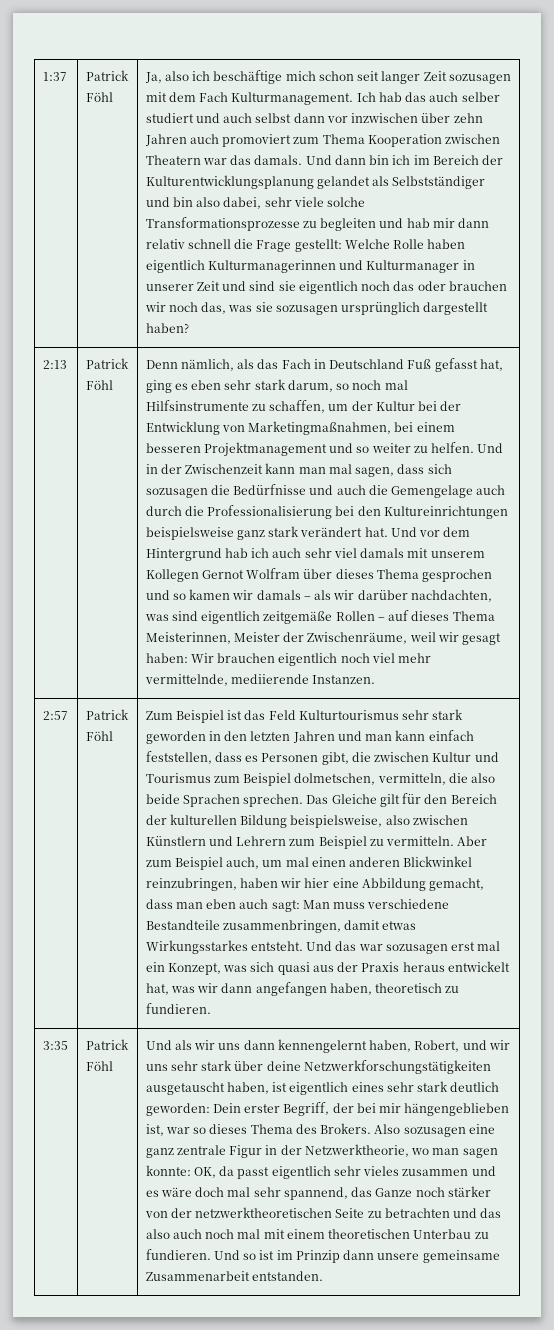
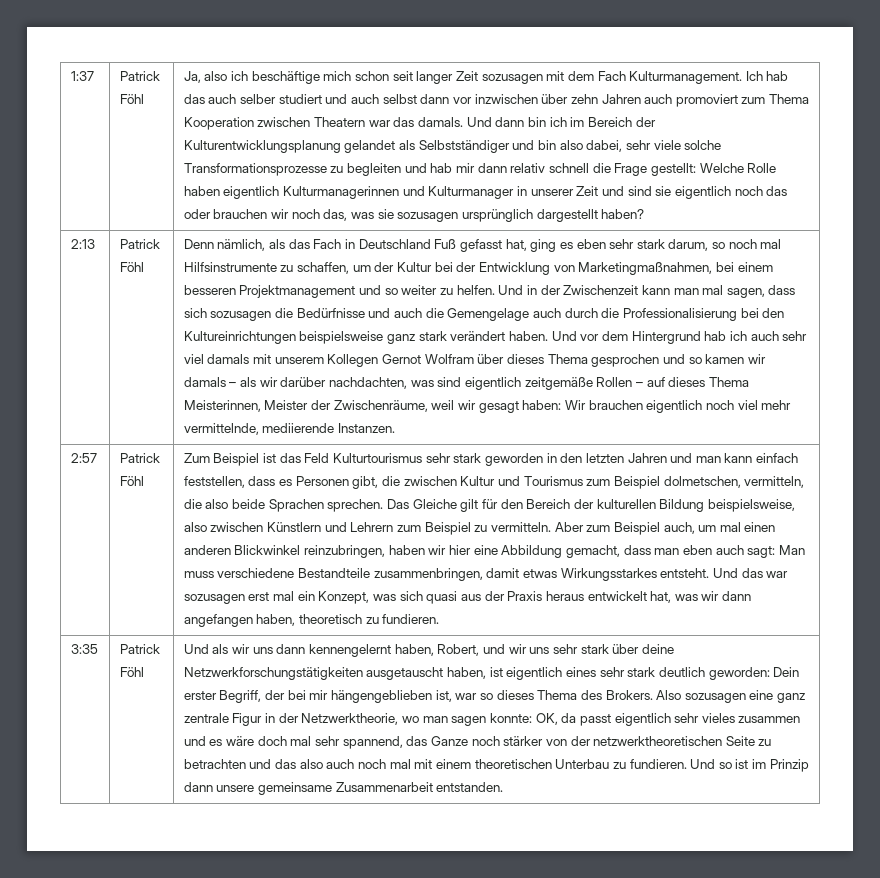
[364,527,388,537] hat. -> [508,331,548,341] haben.

